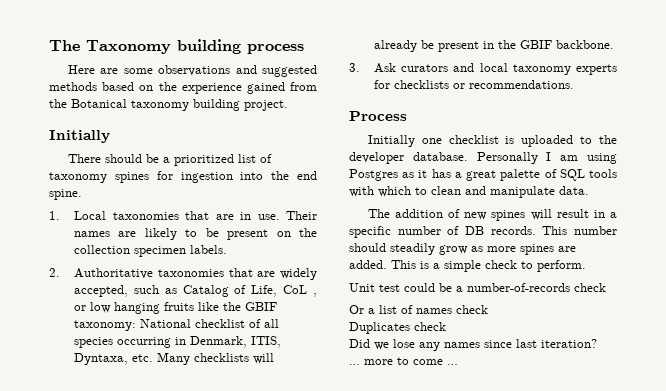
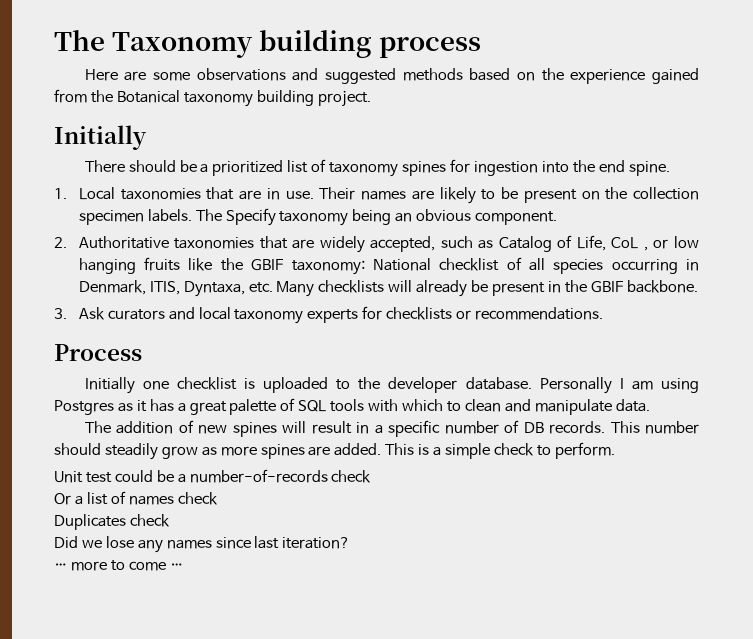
(228, 249) none -> [195,208,558,226] The Specify taxonomy being an obvious component.

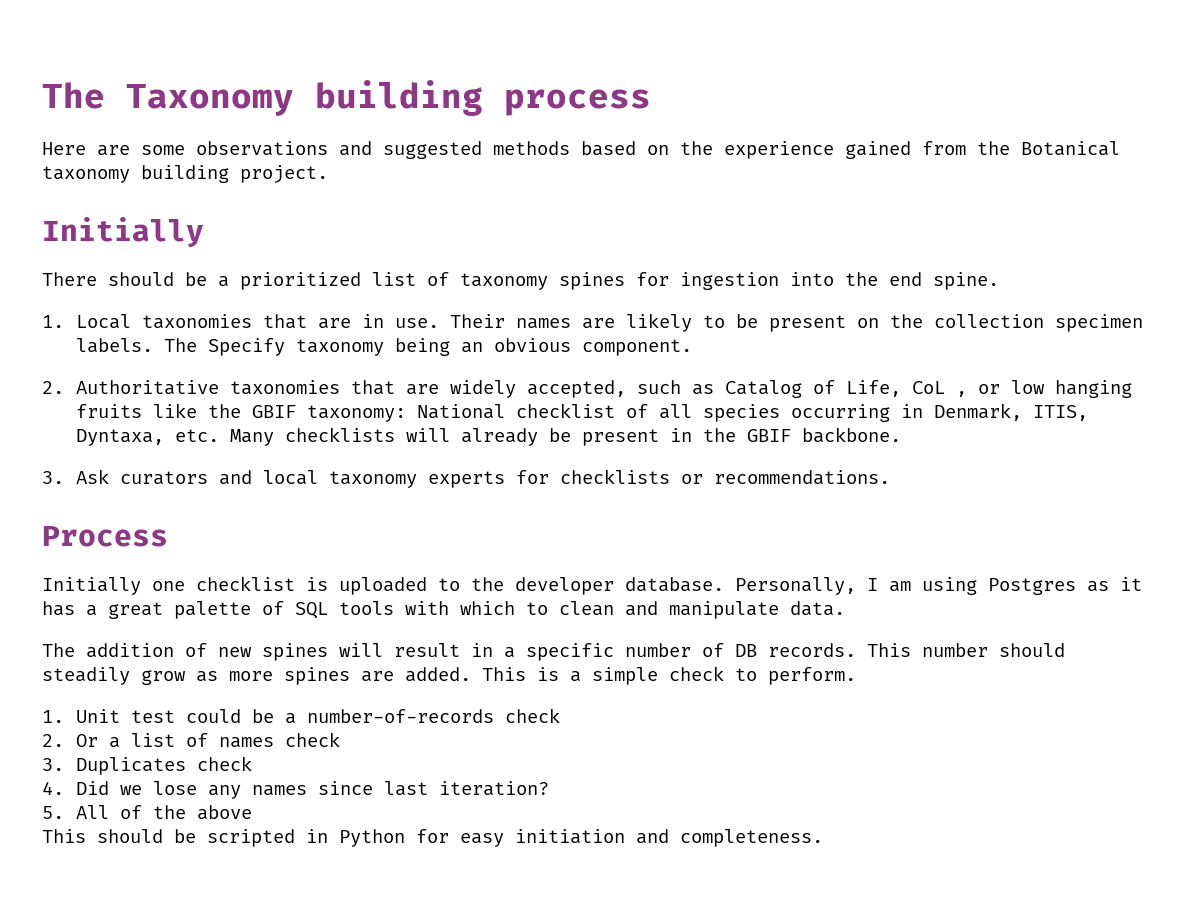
[539,377,612,394] Personally -> [735,577,856,595] Personally,
(615, 450) none -> [42,710,64,723] 1.
(372, 476) none -> [42,734,64,747] 2.
(218, 498) none -> [42,758,64,771] 3.
(170, 520) none -> [42,781,64,795] 4.
[54,560,183,571] … more to come … -> [42,805,252,820] [42,829,823,847] 5. All of the above // This should be scripted in Python for easy initiation and completeness.

